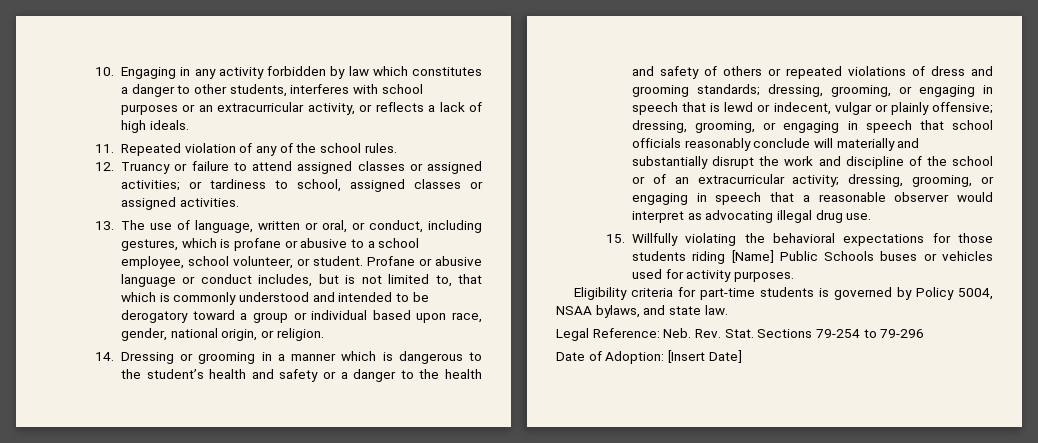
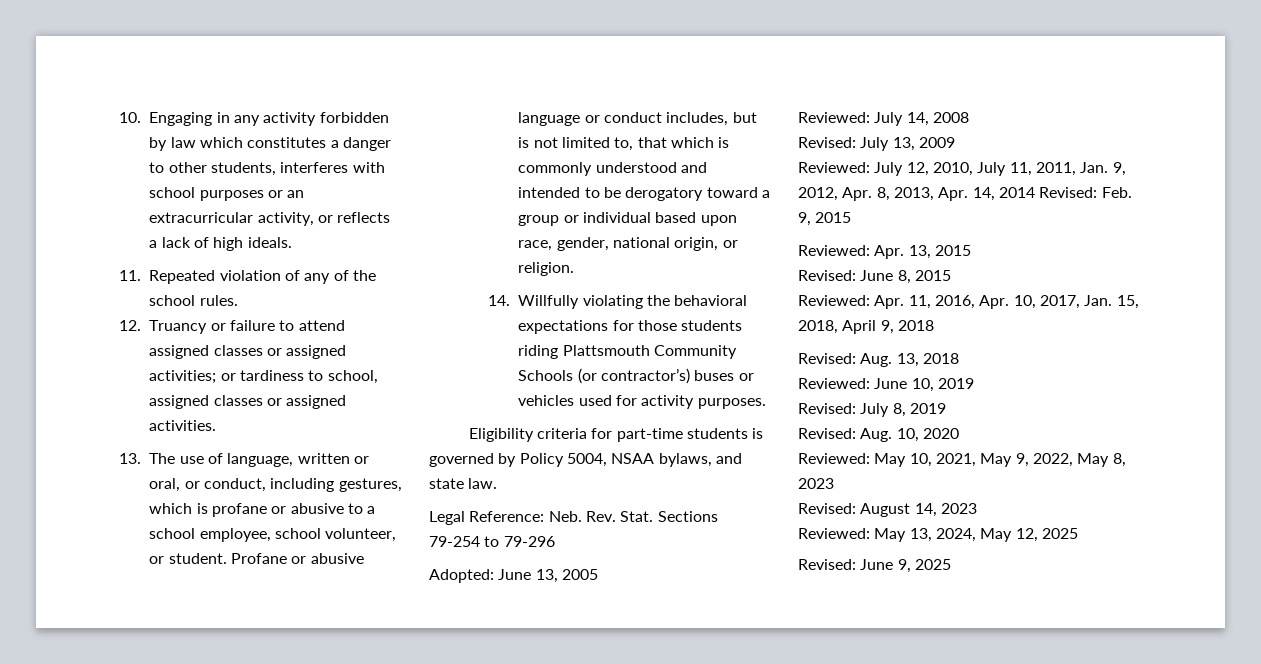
[121,351,483,364] [121,369,482,382] [632,66,993,79] [632,84,994,97] [632,102,993,115] [632,120,993,133] [632,138,920,151] [632,156,993,169] [632,174,994,187] [632,192,994,205] [632,210,872,223] [606,234,626,243] Dressing or grooming in a manner which is dangerous to the student’s health and safety or a danger to the health and safety of others or repeated violations of dress and grooming standards; dressing, grooming, or engaging in speech that is lewd or indecent, vulgar or plainly offensive; dressing, grooming, or engaging in speech that school officials reasonably conclude will materially and substantially disrupt the work and discipline of the school or of an extracurricular activity; dressing, grooming, or engaging in speech that a reasonable observer would interpret as advocating illegal drug use. // 15. -> (511, 300) none
[731,250,875,263] [Name] Public Schools -> [562,345,738,359] [518,368,691,384] Plattsmouth Community Schools (or contractor’s)
[556,350,742,364] Date of Adoption: [Insert Date] -> [429,569,598,583] [798,112,969,126] [798,137,955,151] [798,162,1126,176] [798,187,1132,201] [798,212,852,226] [798,245,971,259] [798,270,951,284] [798,295,1139,309] [798,320,934,334] [798,353,959,367] [798,378,974,392] [798,403,946,417] [798,428,959,442] [798,453,1126,467] [798,478,834,489] [798,503,977,517] [798,528,1078,542] [798,559,951,573] Adopted: June 13, 2005 // Reviewed: July 14, 2008 // Revised: July 13, 2009 // Reviewed: July 12, 2010, July 11, 2011, Jan. 9, 2012, Apr. 8, 2013, Apr. 14, 2014 Revised: Feb. 9, 2015 // Reviewed: Apr. 13, 2015 // Revised: June 8, 2015 // Reviewed: Apr. 11, 2016, Apr. 10, 2017, Jan. 15, 2018, April 9, 2018 // Revised: Aug. 13, 2018 // Reviewed: June 10, 2019 // Revised: July 8, 2019 // Revised: Aug. 10, 2020 // Reviewed: May 10, 2021, May 9, 2022, May 8, 2023 // Revised: August 14, 2023 // Reviewed: May 13, 2024, May 12, 2025 // Revised: June 9, 2025

